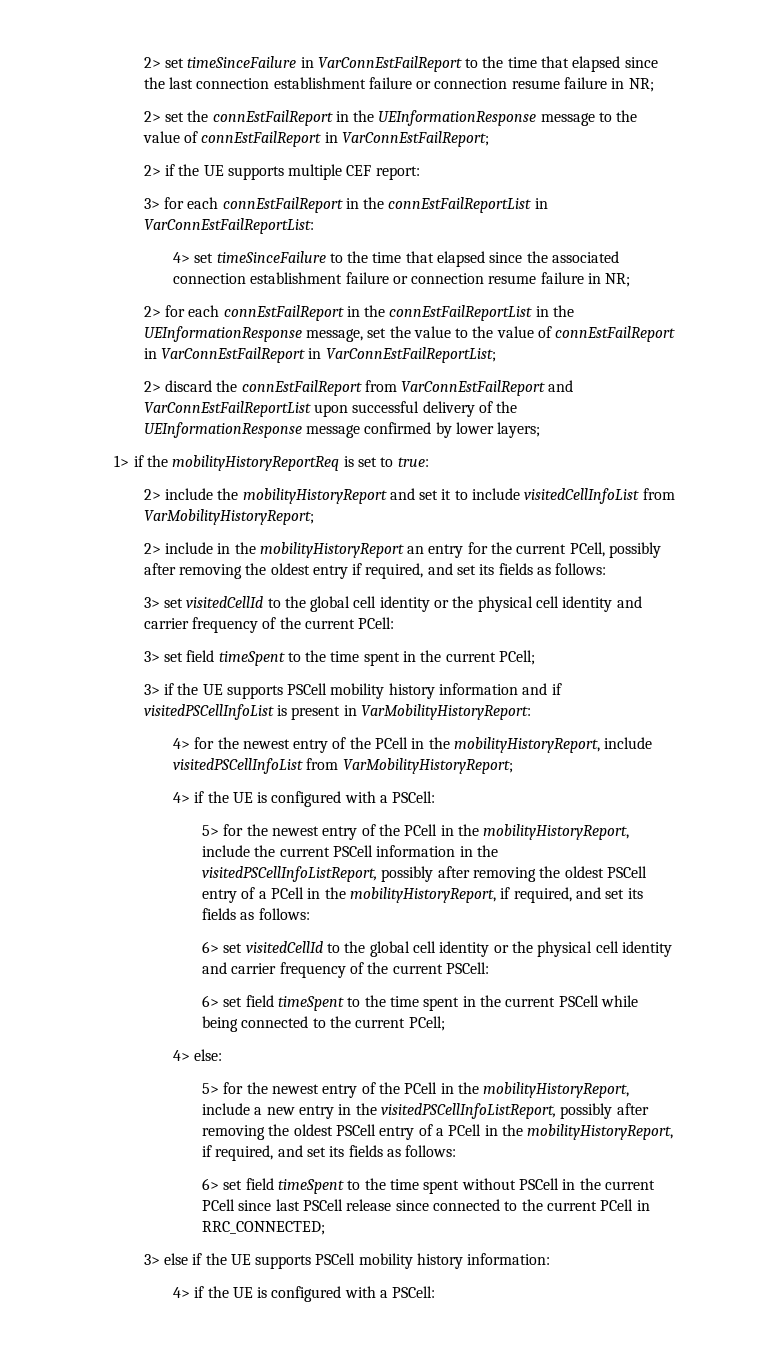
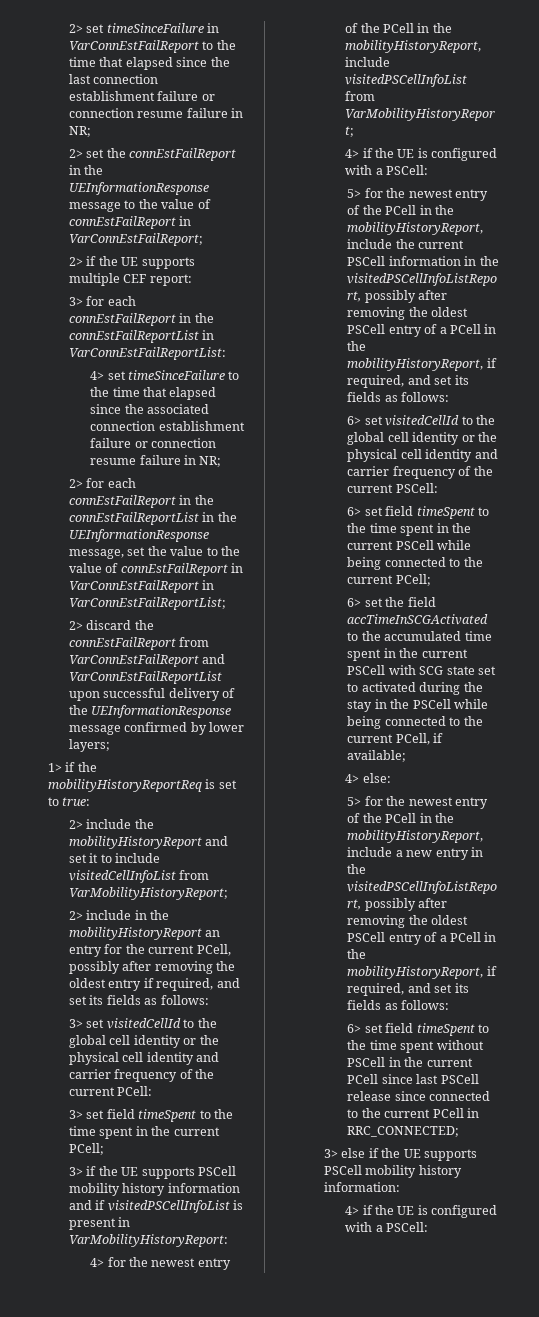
(445, 1023) none -> [347,597,436,607] [347,614,489,625] [347,631,492,641] [347,648,468,661] [347,665,496,675] [347,682,483,695] [347,699,488,712] [347,716,483,729] [347,733,444,745] [347,750,407,762] // 6> set the field accTimeInSCGActivated to the accumulated time spent in the current PSCell with SCG state set to activated during the stay in the PSCell while being connected to the current PCell, if available;

